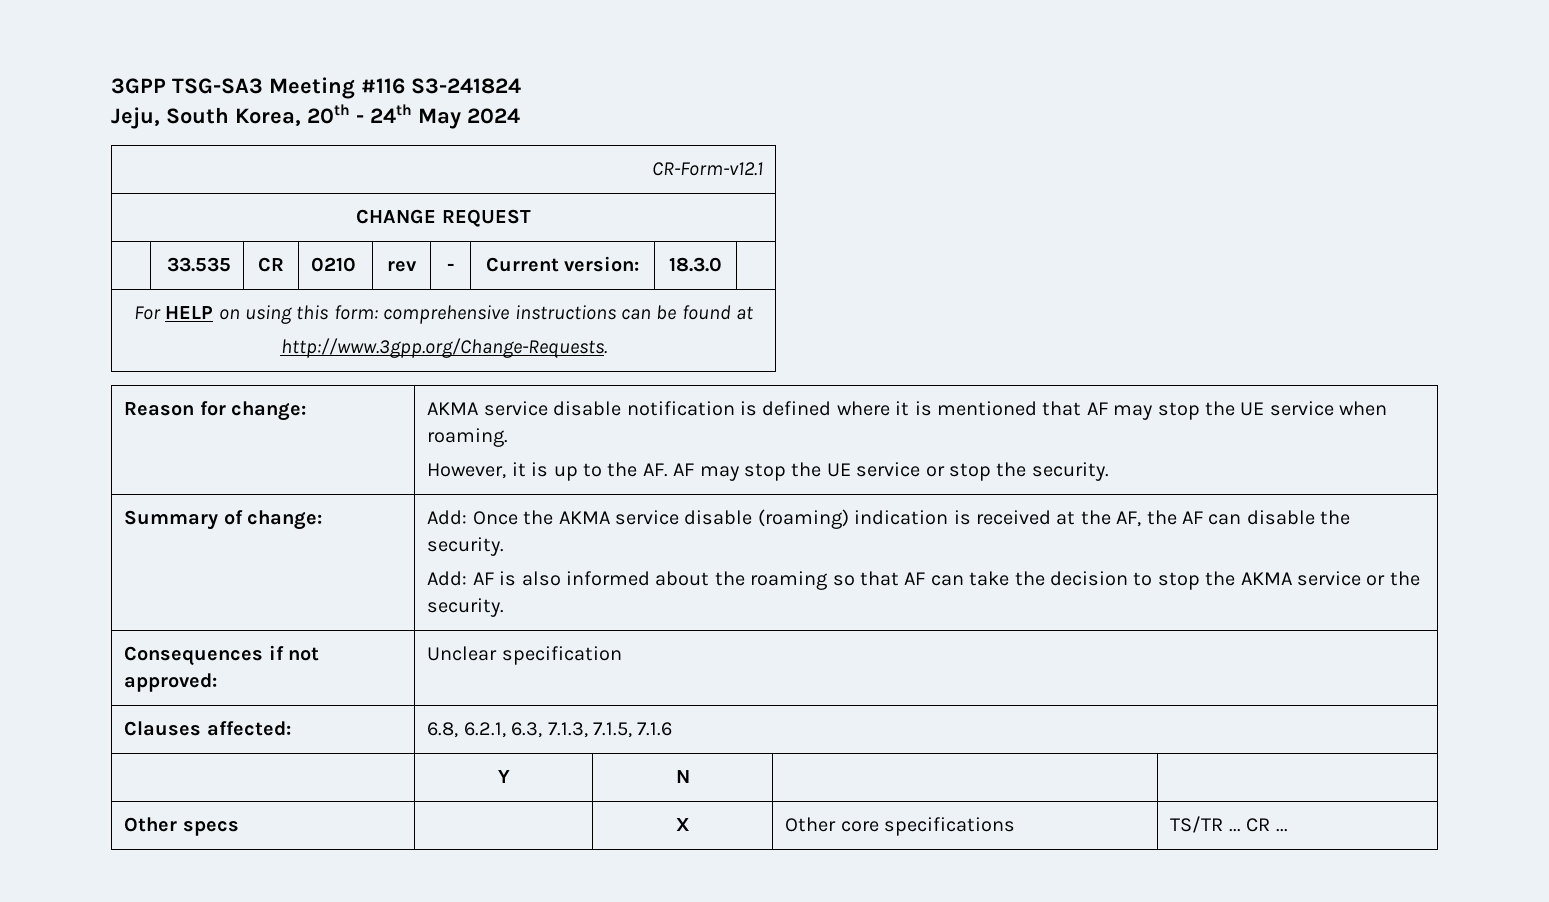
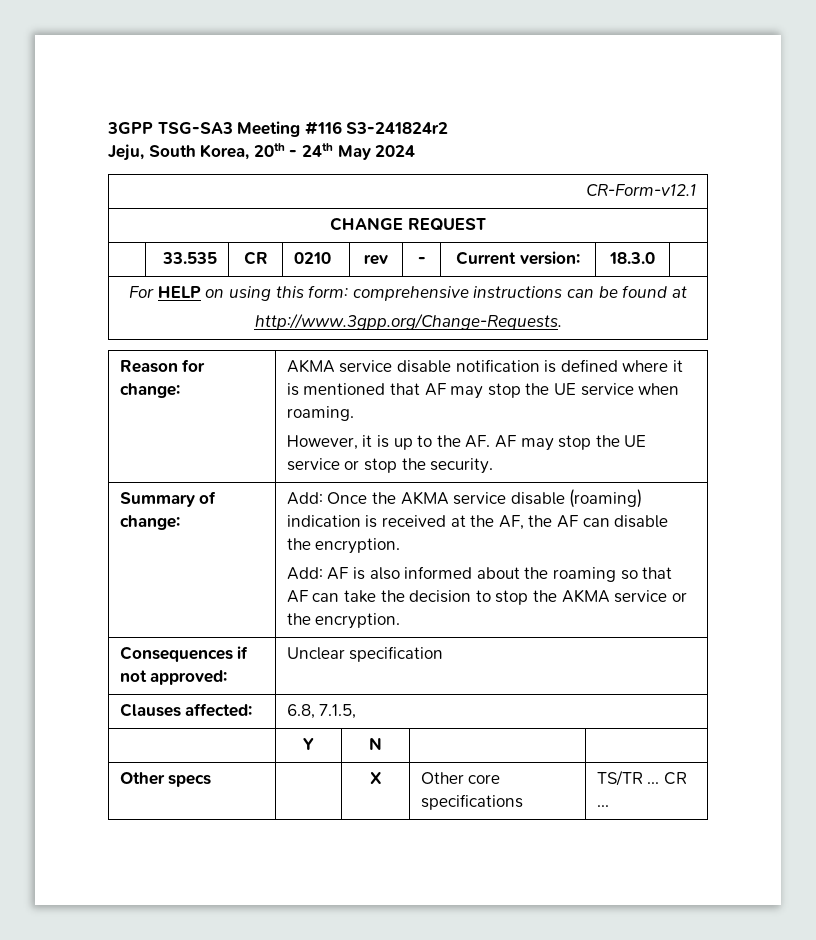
[410,78,521,94] S3-241824 -> [346,122,449,134] S3-241824r2
[427,537,505,556] security. -> [315,538,401,554] encryption.
[427,598,505,617] security. -> [315,613,401,629] encryption.
[463,722,588,738] 6.2.1, 6.3, 7.1.3, -> (315, 711) none
[637,722,673,736] 7.1.6 -> (357, 711) none

